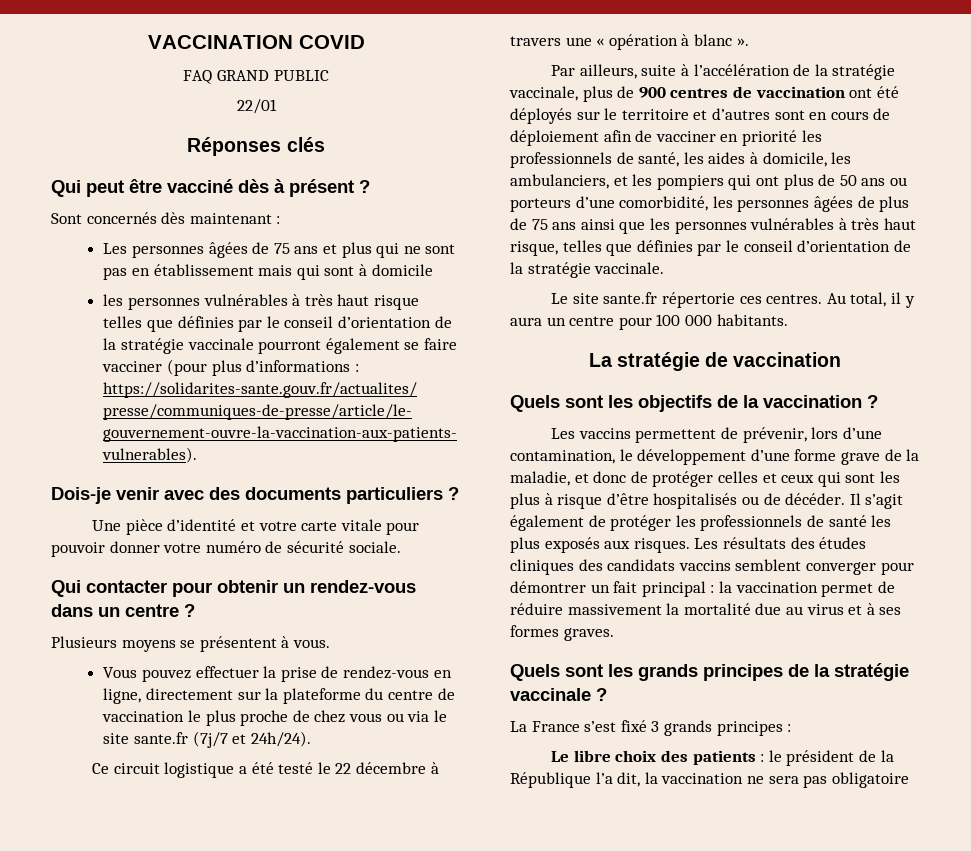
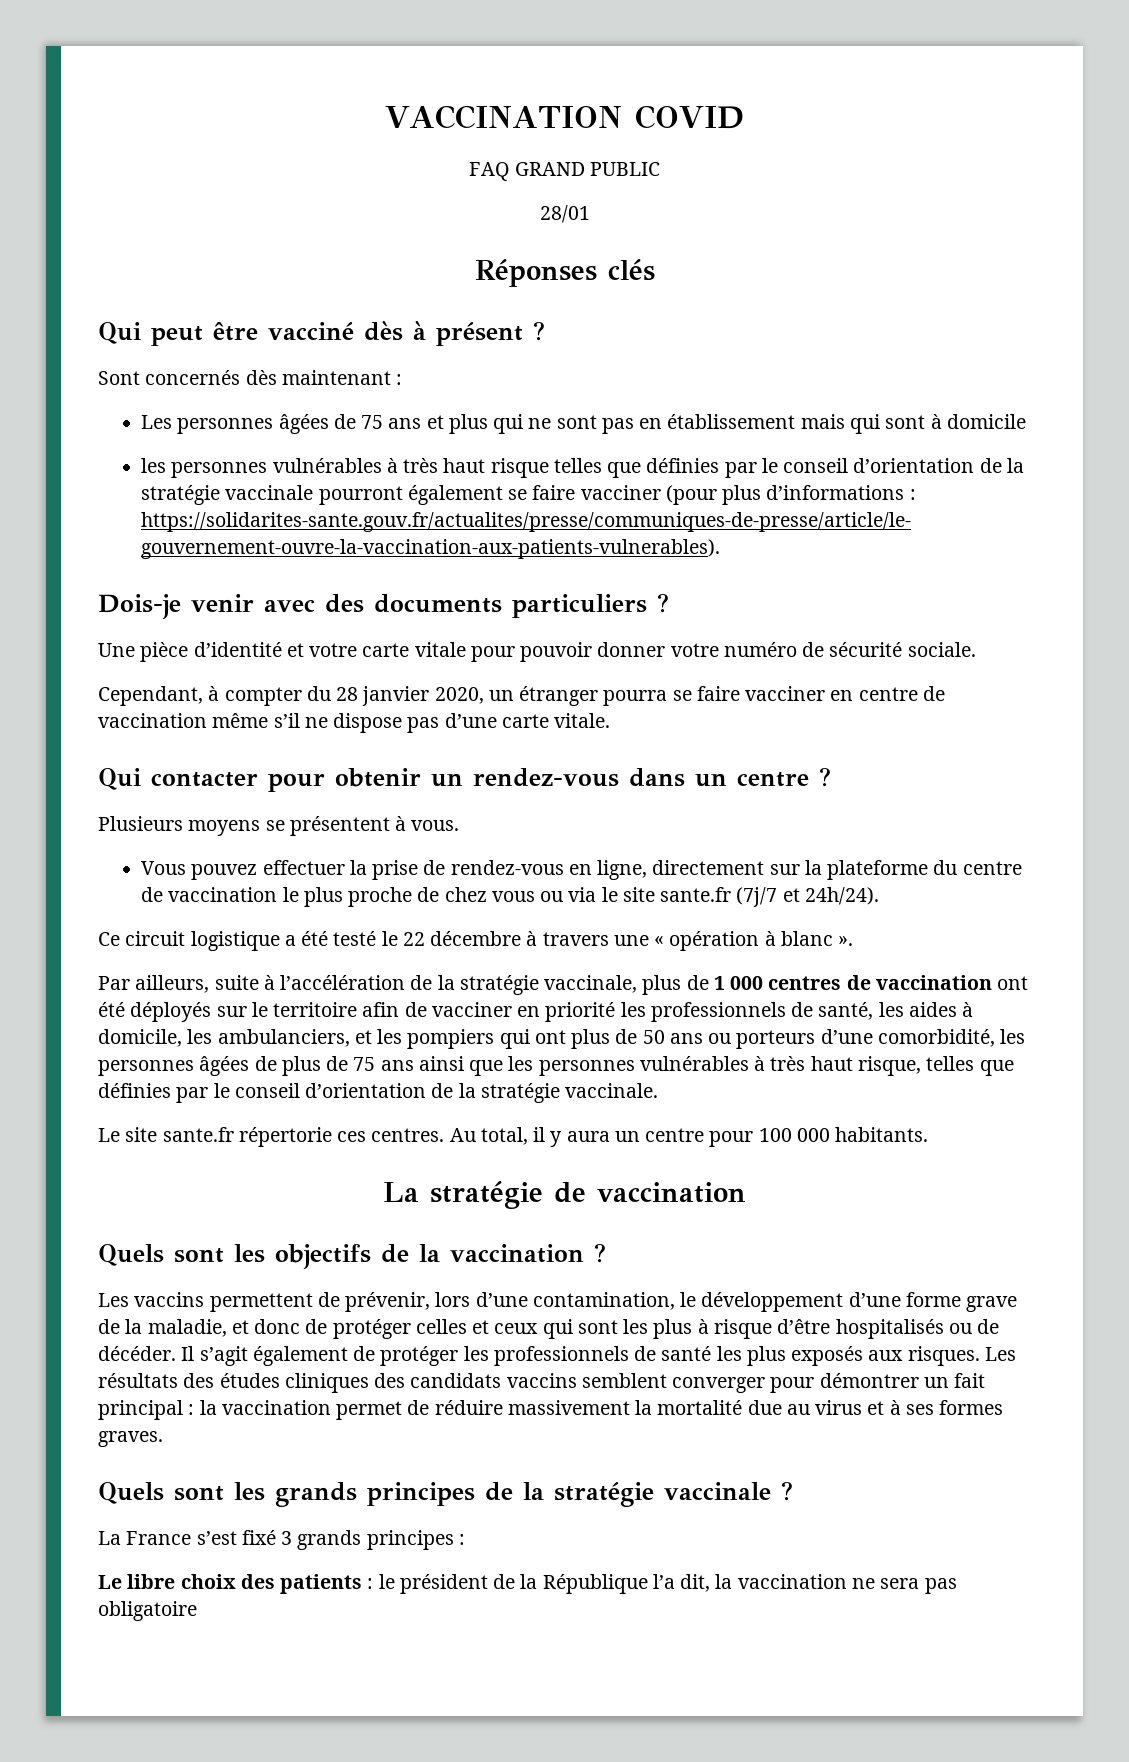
[236,99,277,114] 22/01 -> [539,205,590,223] 28/01
(401, 547) none -> [98,686,945,706] [98,713,611,733] // Cependant, à compter du 28 janvier 2020, un étranger pourra se faire vacciner en centre de vaccination même s’il ne dispose pas d’une carte vitale.
[638,87,666,98] 900 -> [713,976,764,990] 1 000
[693,108,891,120] [510,130,599,146] et d’autres sont en cours de déploiement -> (358, 1009) none

